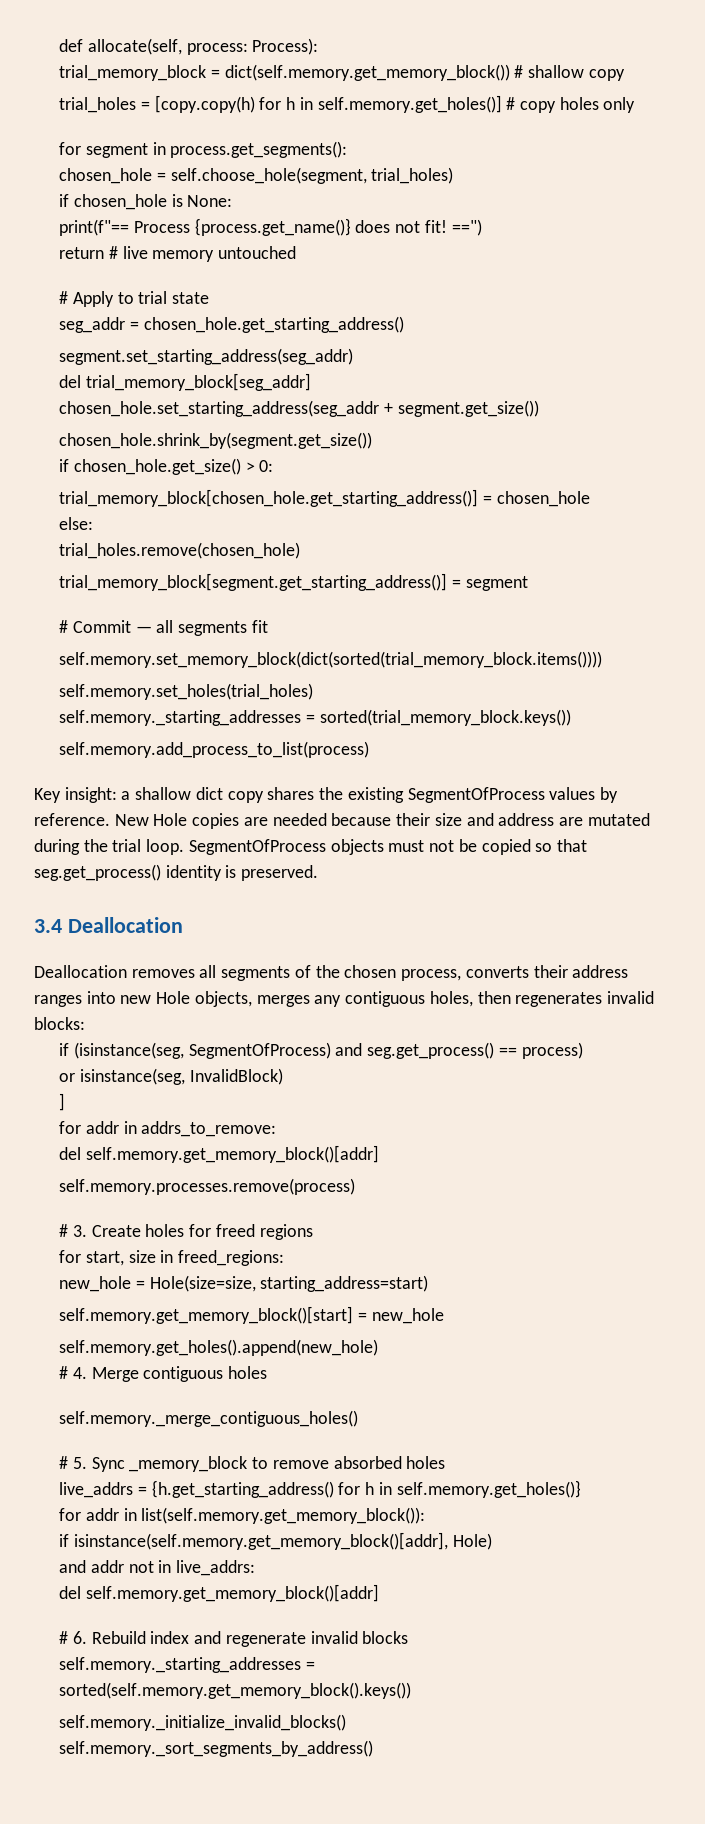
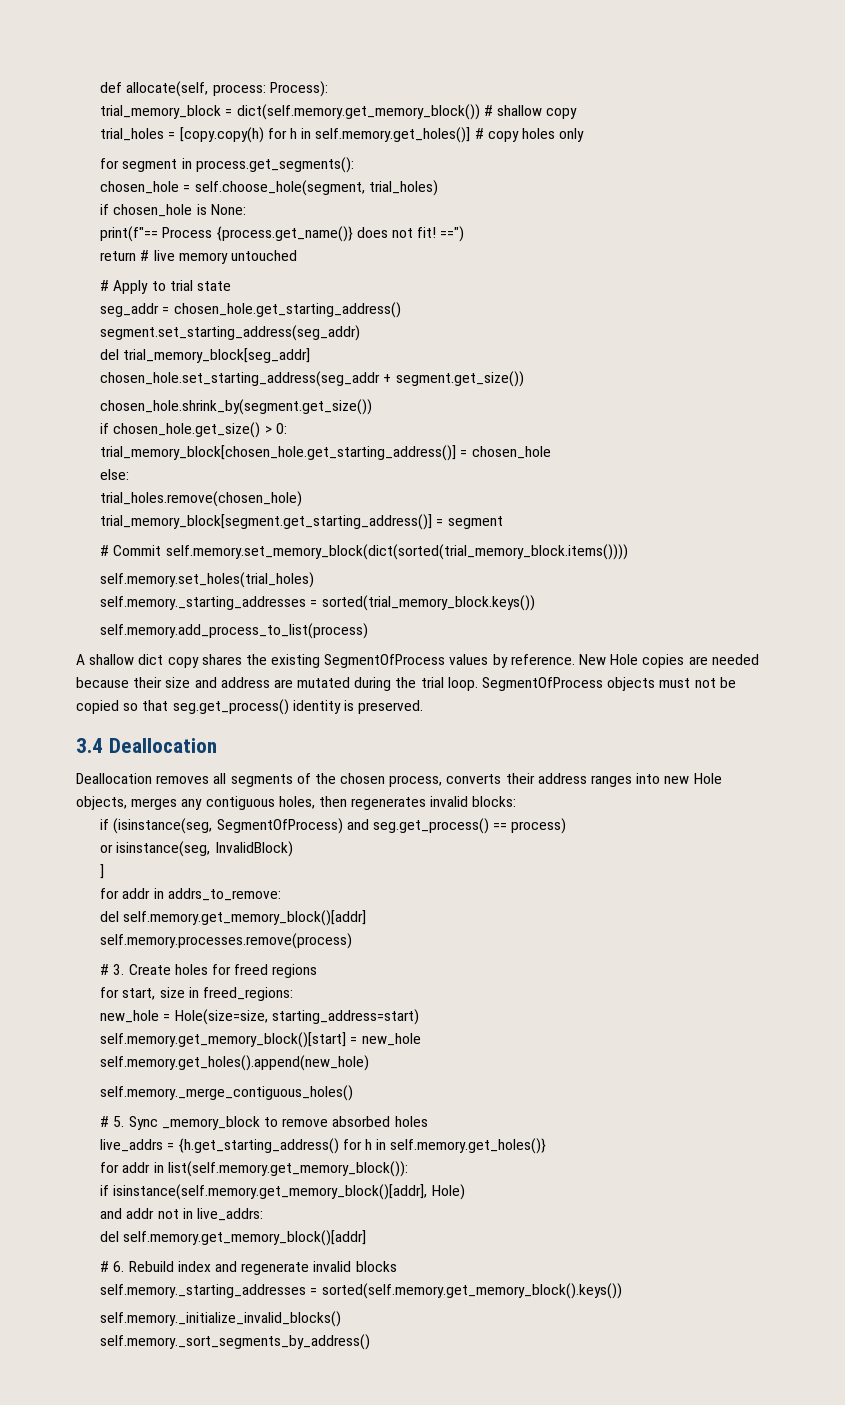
[135,620,268,636] — all segments fit // -> (162, 550) none
[34,787,131,803] Key insight: a -> [76,654,85,665] A
[59,1366,268,1382] // # 4. Merge contiguous holes -> (370, 1063) none

